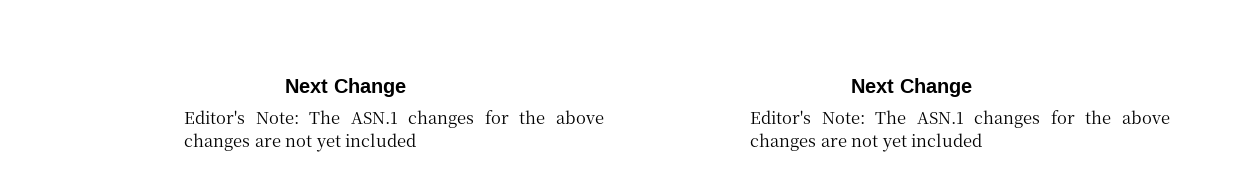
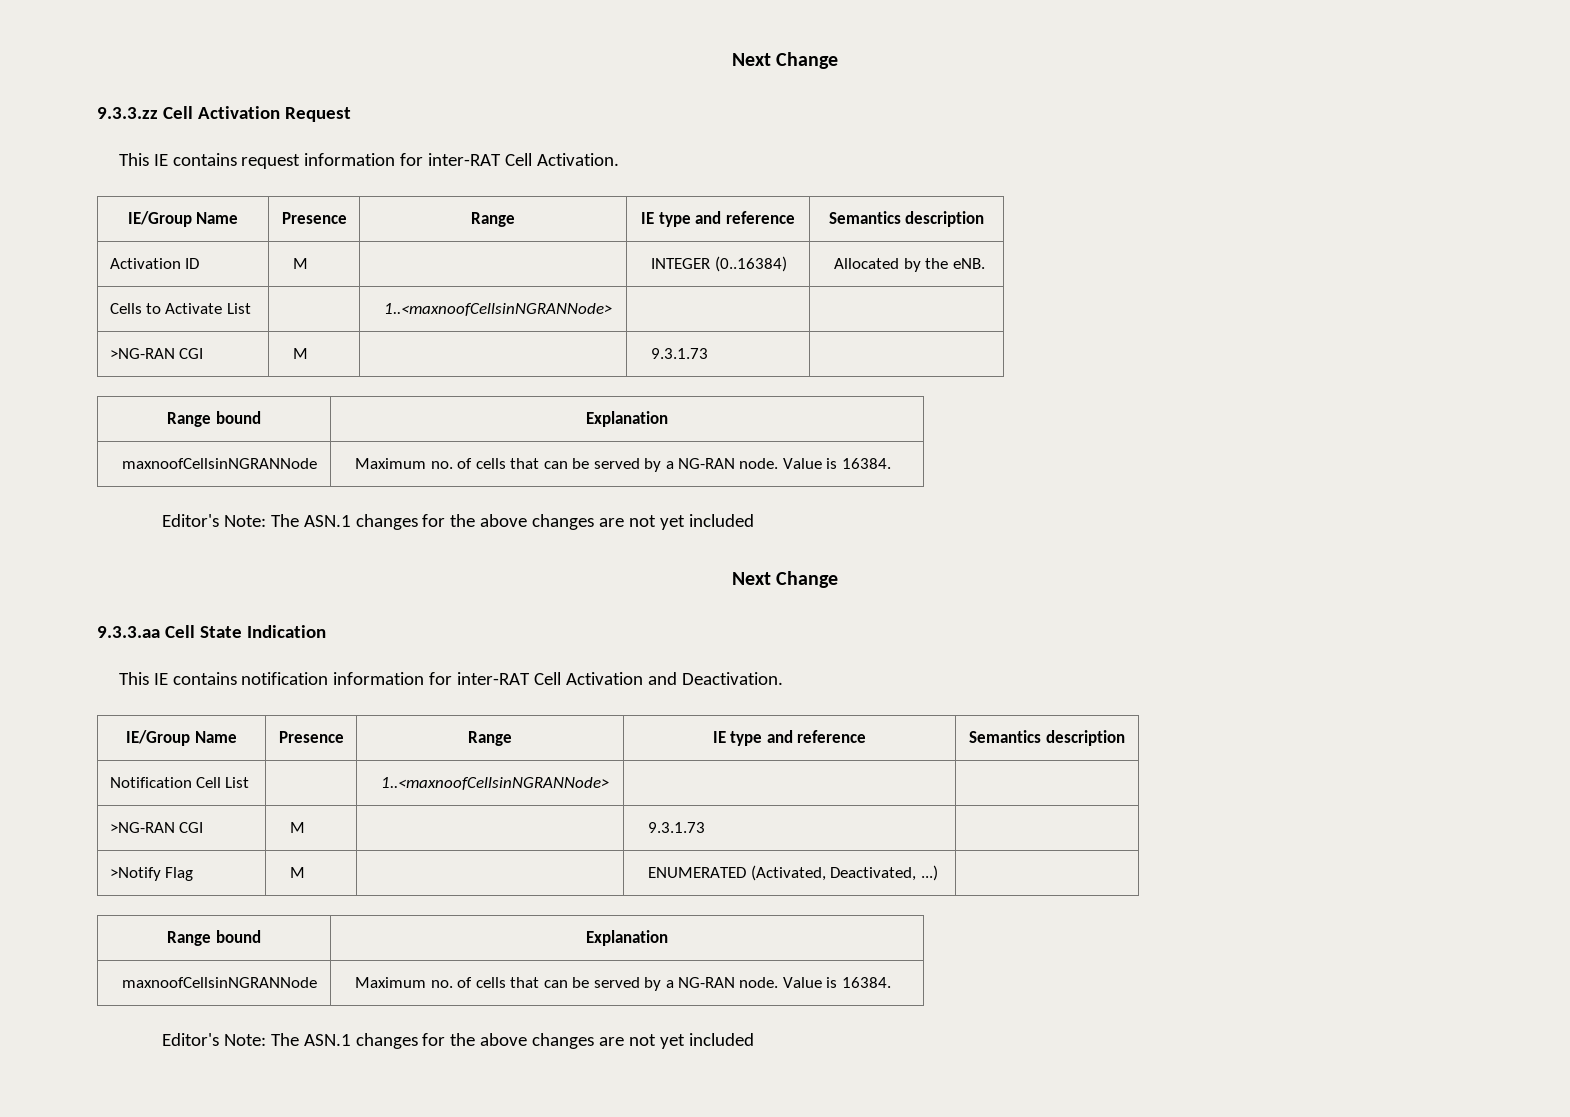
[285,78,406,97] Next Change -> [731,52,839,69] [97,106,351,122] [118,153,620,169] [127,211,239,227] [281,212,347,224] [471,212,515,227] [641,211,795,227] [828,211,985,227] [109,258,199,269] [293,258,309,269] [651,256,787,272] [834,258,985,272] [109,303,251,314] [384,303,613,316] [109,348,203,359] [293,348,309,359] [651,348,709,359] [167,411,261,427] [586,411,668,427] [122,458,318,469] [355,458,891,472] Next Change // 9.3.3.zz Cell Activation Request // This IE contains request information for inter-RAT Cell Activation. // IE/Group Name | Presence | Range | IE type and reference | Semantics description // Activation ID | M | | INTEGER (0..16384) | Allocated by the eNB. // Cells to Activate List | | 1..<maxnoofCellsinNGRANNode> | | // >NG-RAN CGI | M | | 9.3.1.73 | // Range bound | Explanation // maxnoofCellsinNGRANNode | Maximum no. of cells that can be served by a NG-RAN node. Value is 16384.
(972, 87) none -> [97,625,326,638] [118,672,784,685] [126,730,237,746] [278,731,344,743] [468,731,512,746] [712,730,867,746] [969,730,1125,746] [109,777,250,788] [381,777,610,790] [109,822,203,833] [290,822,306,833] [648,822,706,833] [109,867,193,881] [290,867,306,878] [648,865,938,881] [167,930,261,946] [586,930,668,946] [122,977,318,988] [355,977,891,991] // 9.3.3.aa Cell State Indication // This IE contains notification information for inter-RAT Cell Activation and Deactivation. // IE/Group Name | Presence | Range | IE type and reference | Semantics description // Notification Cell List | | 1..<maxnoofCellsinNGRANNode> | | // >NG-RAN CGI | M | | 9.3.1.73 | // >Notify Flag | M | | ENUMERATED (Activated, Deactivated, ...) | // Range bound | Explanation // maxnoofCellsinNGRANNode | Maximum no. of cells that can be served by a NG-RAN node. Value is 16384.

